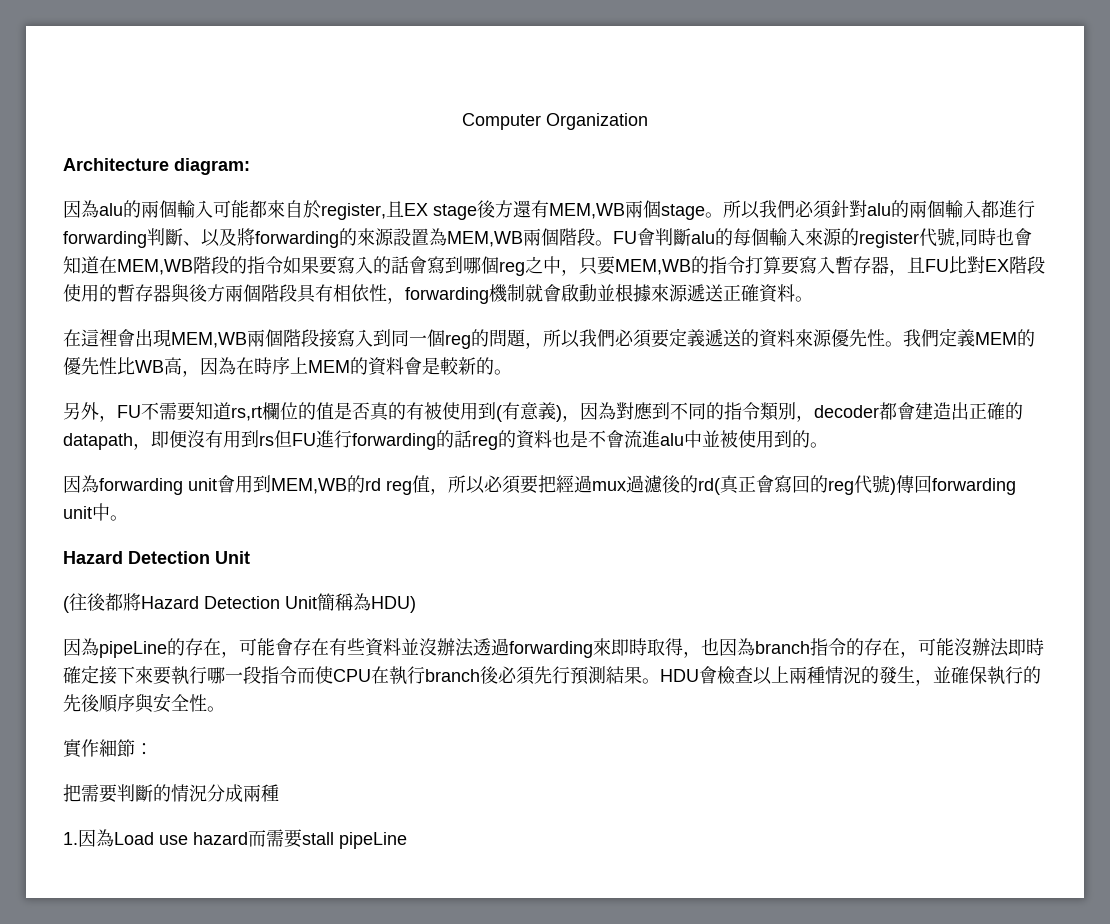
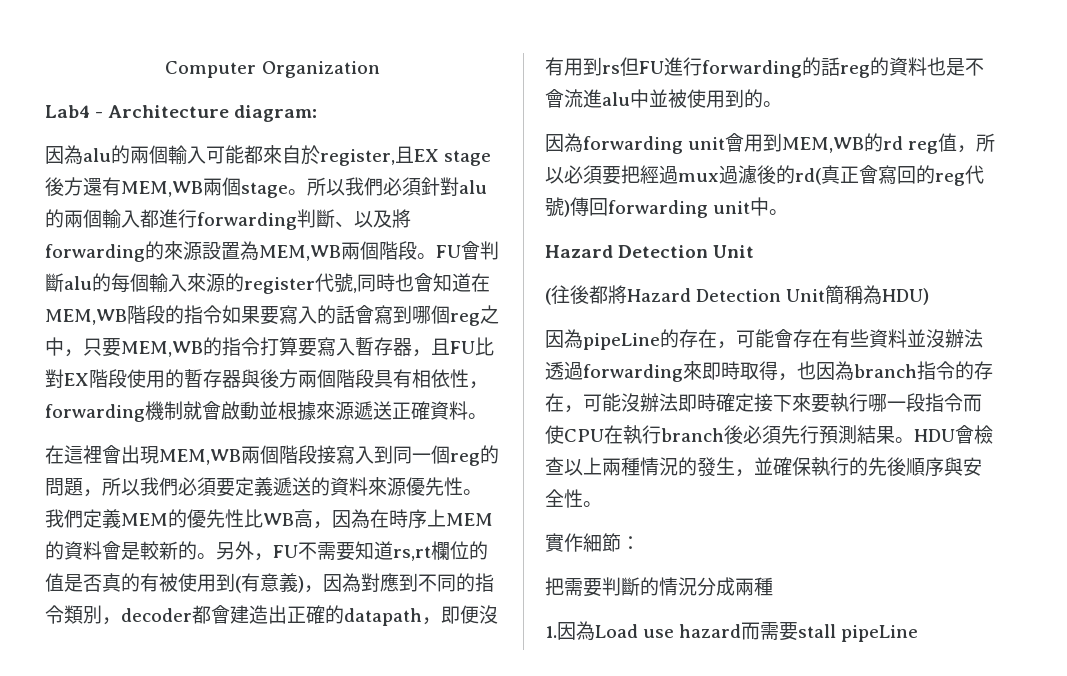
(648, 121) none -> [45,105,104,118] Lab4 -
(512, 372) // -> (216, 556) none

